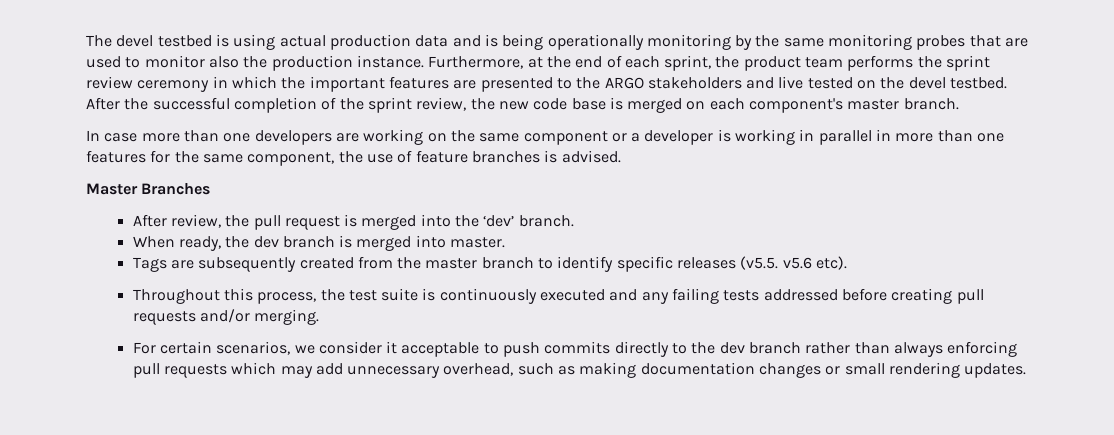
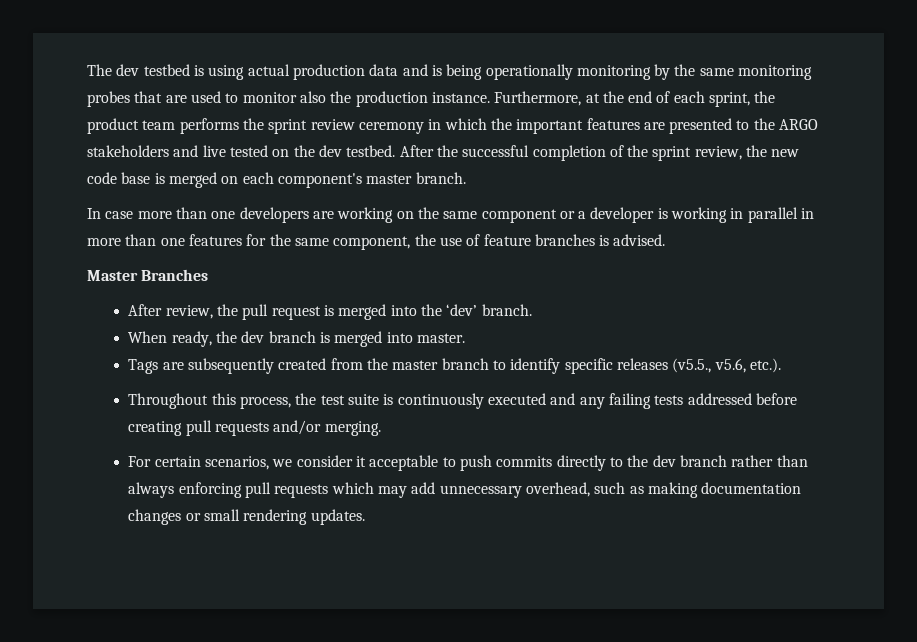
[116,35,154,47] devel -> [116,64,140,76] dev
[908,77,946,89] devel -> [318,145,342,157] dev
[740,256,848,270] (v5.5. v5.6 etc). -> [672,358,781,373] (v5.5., v5.6, etc.).

